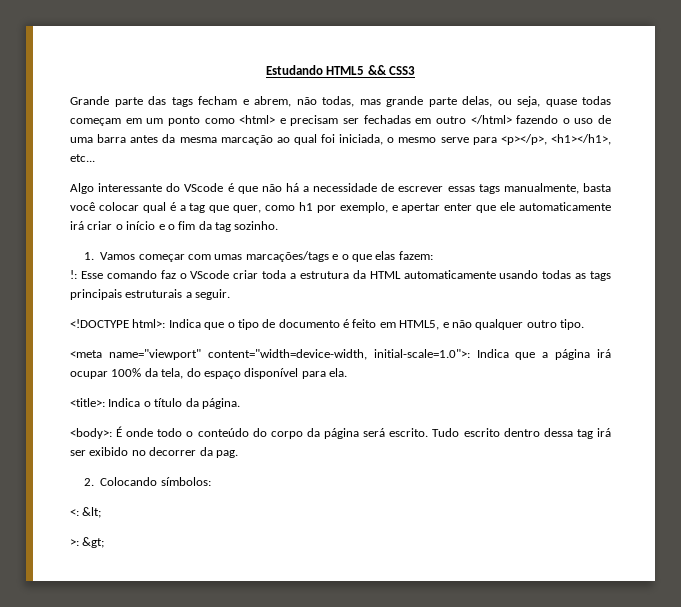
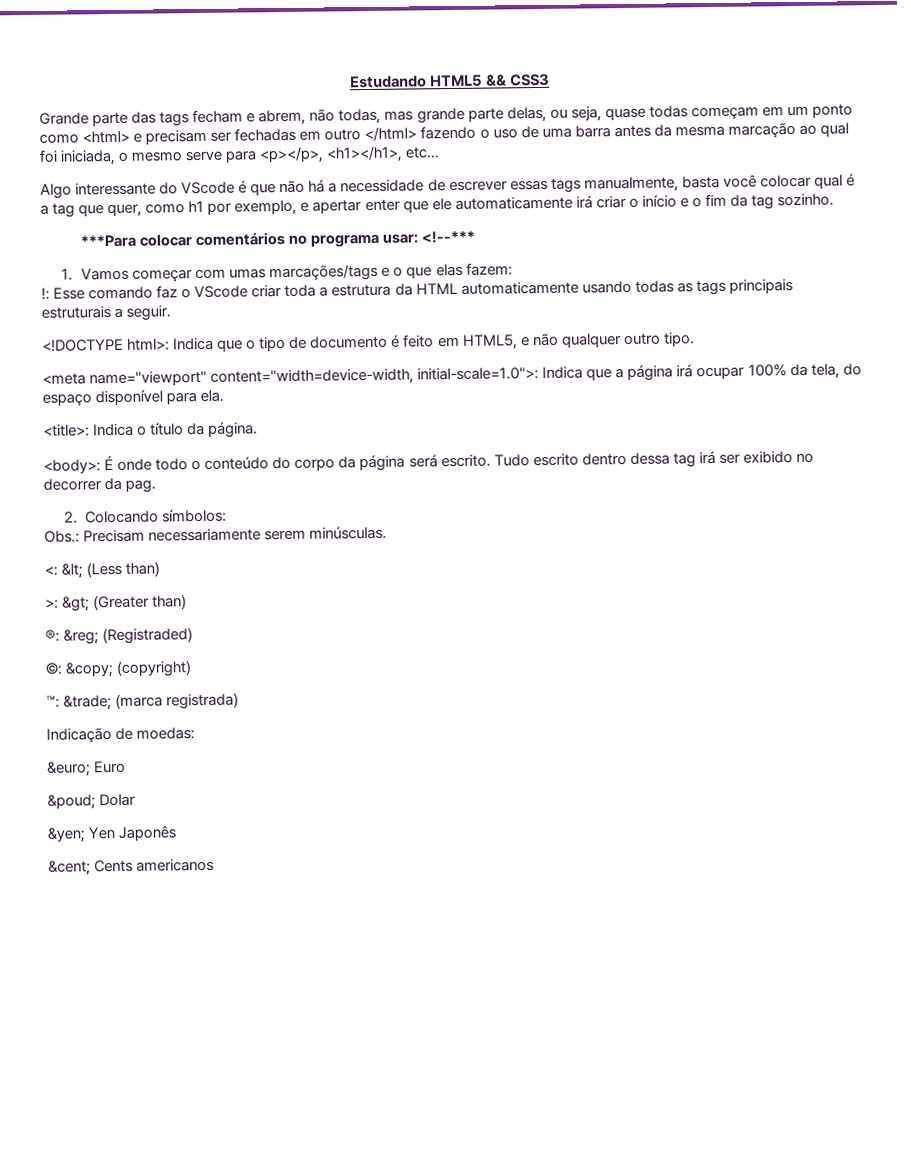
(279, 225) none -> [80,230,476,248] // ***Para colocar comentários no programa usar: <!--***
(211, 481) none -> [44,525,388,543] // Obs.: Precisam necessariamente serem minúsculas.
(102, 512) none -> [86,561,161,578] (Less than)
(105, 542) none -> [93,594,188,611] [45,627,194,645] [45,660,193,678] [46,692,240,711] [46,727,196,744] [47,760,127,777] [47,793,137,810] [47,825,177,843] [48,858,215,876] (Greater than) // ®: &reg; (Registraded) // ©: &copy; (copyright) // ™: &trade; (marca registrada) // Indicação de moedas: // &euro; Euro // &poud; Dolar // &yen; Yen Japonês // &cent; Cents americanos

